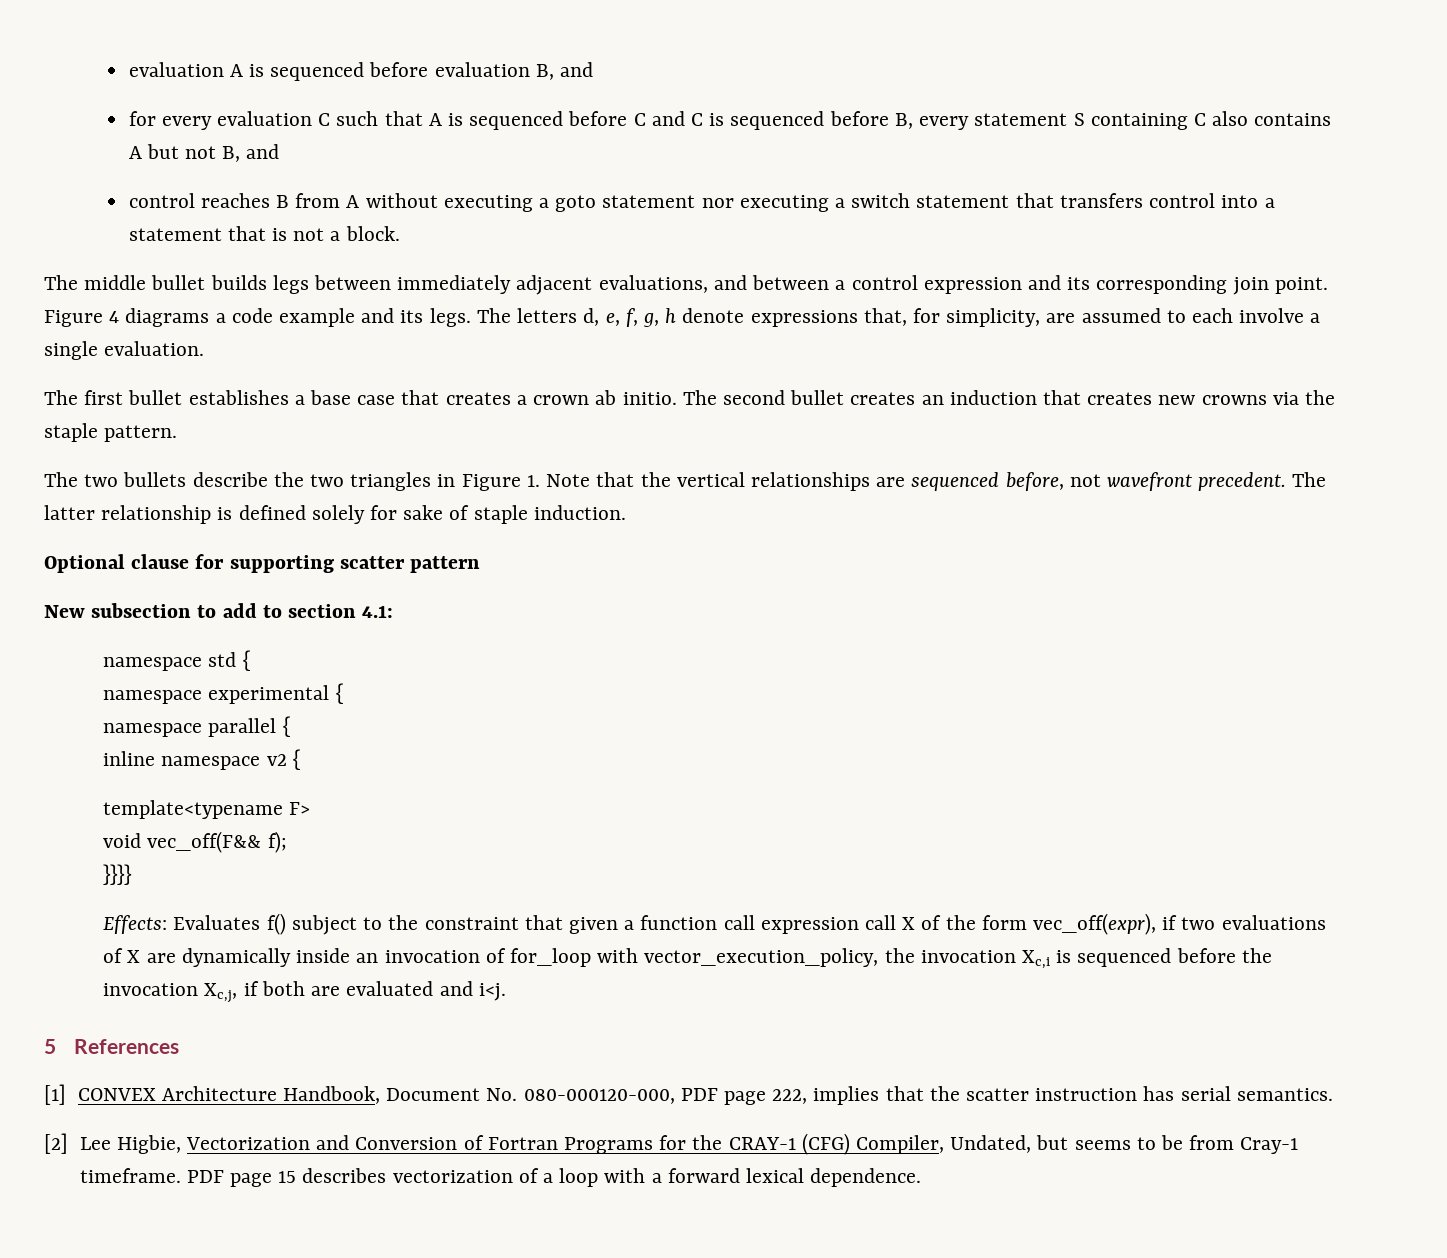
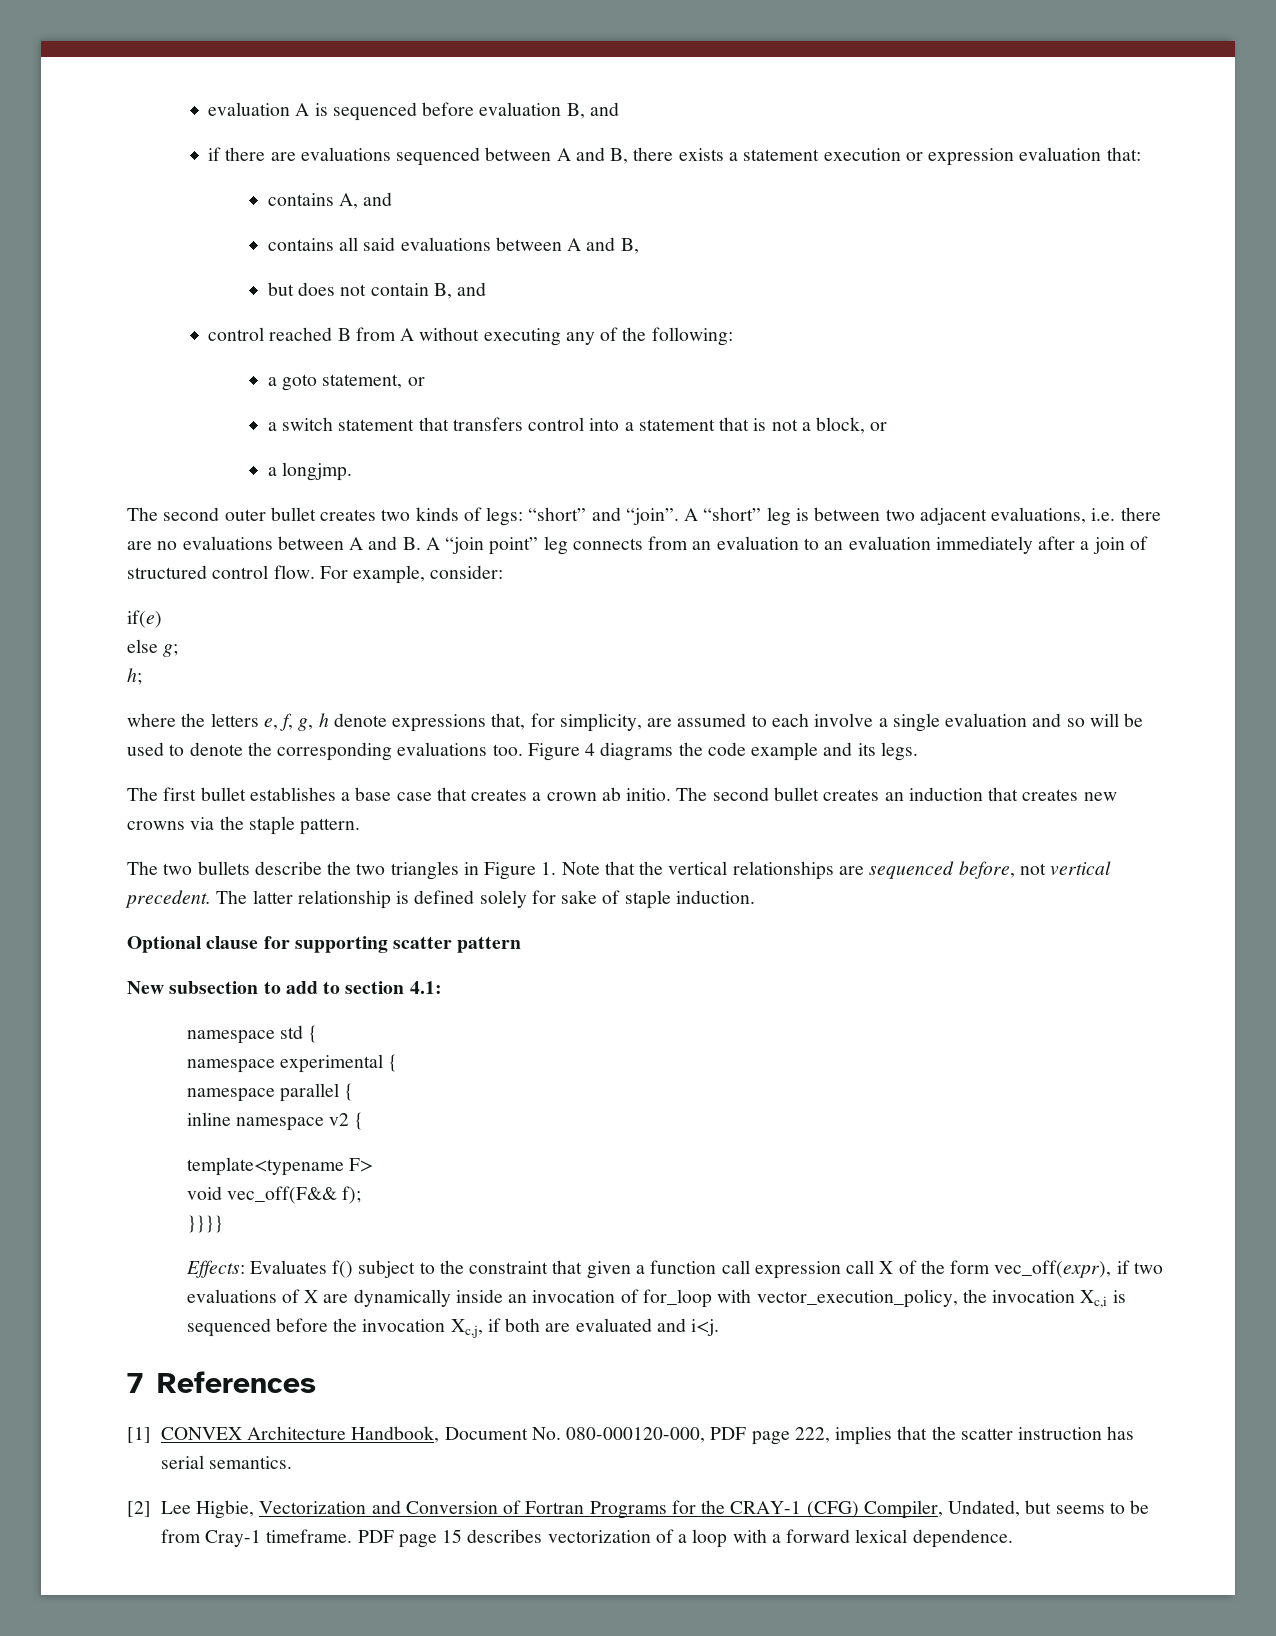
[128,111,1332,130] [128,144,216,159] for every evaluation C such that A is sequenced before C and C is sequenced before B, every statement S containing C also contains A but not -> [208,147,1141,166] [267,192,393,209] [267,237,639,254] [267,282,429,296] if there are evaluations sequenced between A and B, there exists a statement execution or expression evaluation that: // contains A, and // contains all said evaluations between A and B, // but does not contain
[200,193,270,208] reaches -> [269,327,333,341] reached
[539,195,829,212] a goto statement nor executing -> [565,327,733,346] [267,374,425,391] any of the following: // a goto statement, or //
[345,226,400,241] [44,275,1328,295] [44,308,600,327] block. // The middle bullet builds legs between immediately adjacent evaluations, and between a control expression and its corresponding join point. Figure 4 diagrams a code example and its legs. The letters d, -> [816,417,888,434] [267,462,352,481] [127,507,1161,526] [127,536,1148,555] [127,565,504,584] [127,610,162,628] [127,639,179,657] [127,668,142,685] [127,713,259,727] block, or // a longjmp. // The second outer bullet creates two kinds of legs: “short” and “join”. A “short” leg is between two adjacent evaluations, i.e. there are no evaluations between A and B. A “join point” leg connects from an evaluation to an evaluation immediately after a join of structured control flow. For example, consider: // if(e) // else g; // h; // where the letters
[104,341,205,356] evaluation. -> [945,713,1144,727] [127,742,918,761] evaluation and so will be used to denote the corresponding evaluations too. Figure 4 diagrams the code example and its legs.
[1106,472,1192,491] wavefront -> [1050,861,1112,875] vertical
[44,1039,56,1054] 5 -> [127,1373,143,1393] 7

